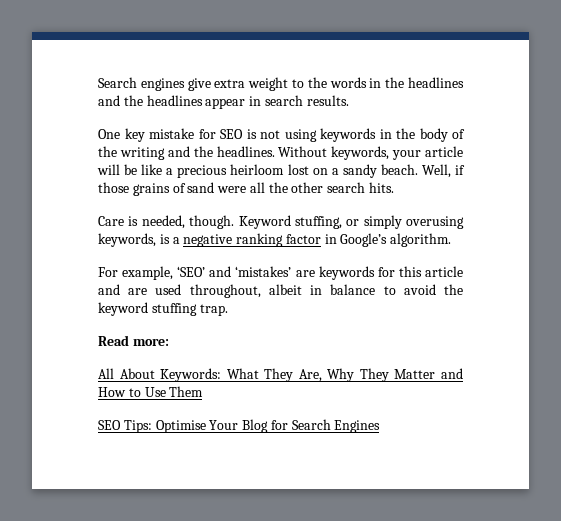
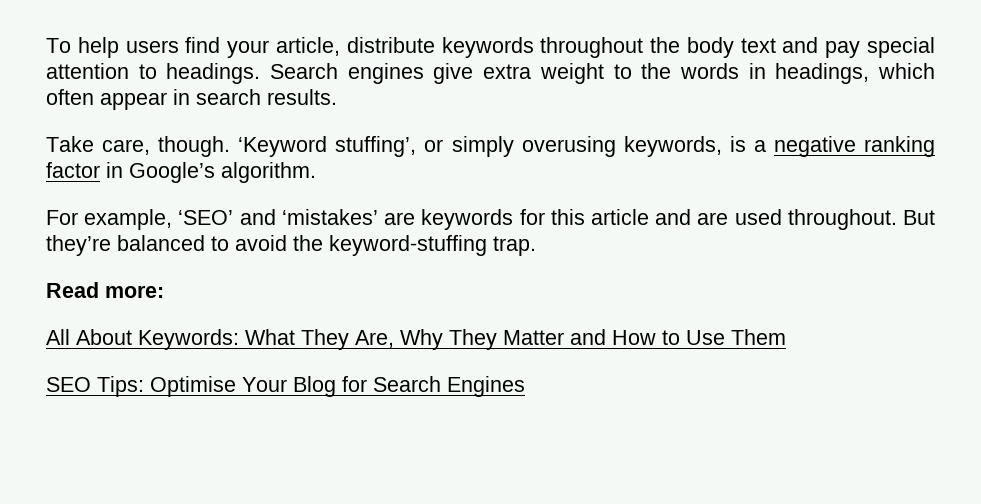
(98, 82) none -> [46,37,936,58] [46,63,261,84] To help users find your article, distribute keywords throughout the body text and pay special attention to headings.
[385,77,465,88] [98,95,203,106] the headlines and the headlines -> [775,63,936,84] [46,89,94,105] headings, which often
[98,128,465,142] [98,146,463,160] [97,164,465,178] [98,182,395,196] [98,215,342,229] One key mistake for SEO is not using keywords in the body of the writing and the headlines. Without keywords, your article will be like a precious heirloom lost on a sandy beach. Well, if those grains of sand were all the other search hits. // Care is needed, though. Keyword stuffing, -> [46,136,417,157] Take care, though. ‘Keyword stuffing’,
[189,284,376,298] throughout, albeit in balance -> [787,209,935,230] [46,235,205,256] throughout. But they’re balanced
[98,302,197,316] keyword stuffing -> [329,235,487,256] keyword-stuffing

